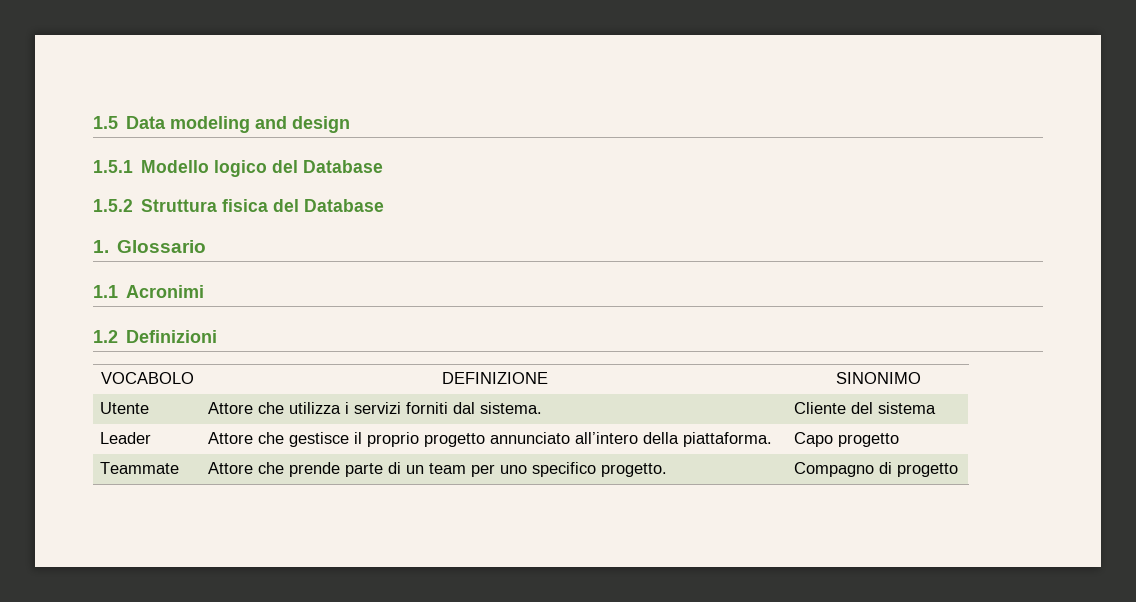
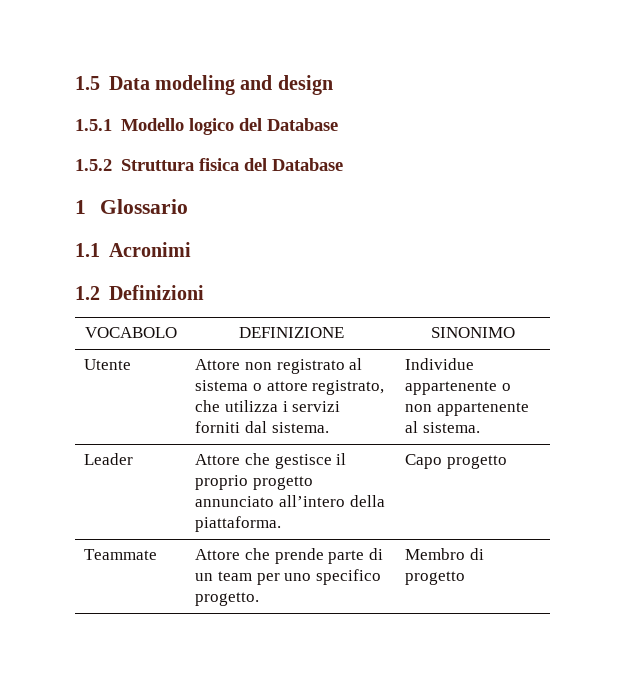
[93,240,109,253] 1. -> [75,200,86,214] 1
(254, 408) none -> [244,358,363,374] [195,380,385,395] non registrato al sistema o attore registrato,
[794,402,937,414] Cliente del sistema -> [405,358,475,370] [405,381,511,395] [405,402,529,416] [405,421,480,433] Individue appartenente o non appartenente al sistema.
[794,462,875,477] Compagno -> [405,548,466,560] Membro

